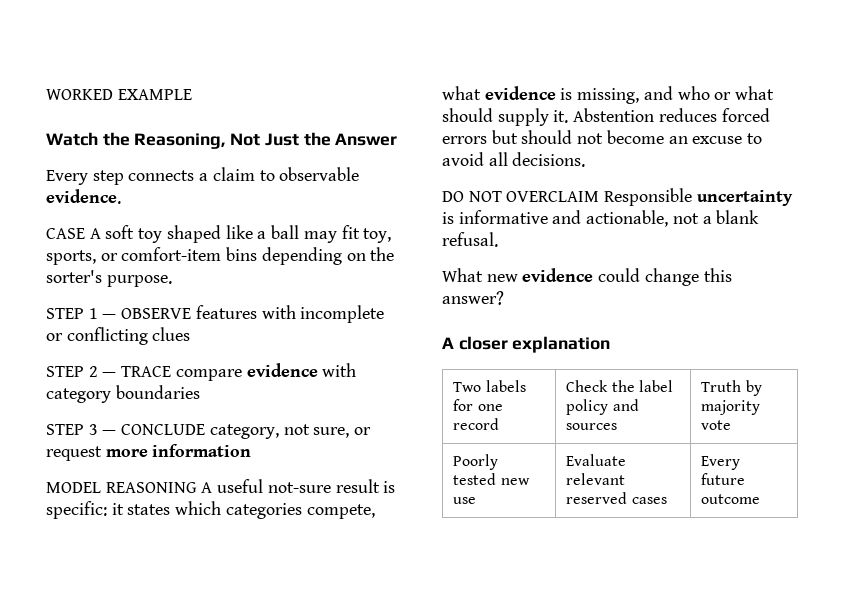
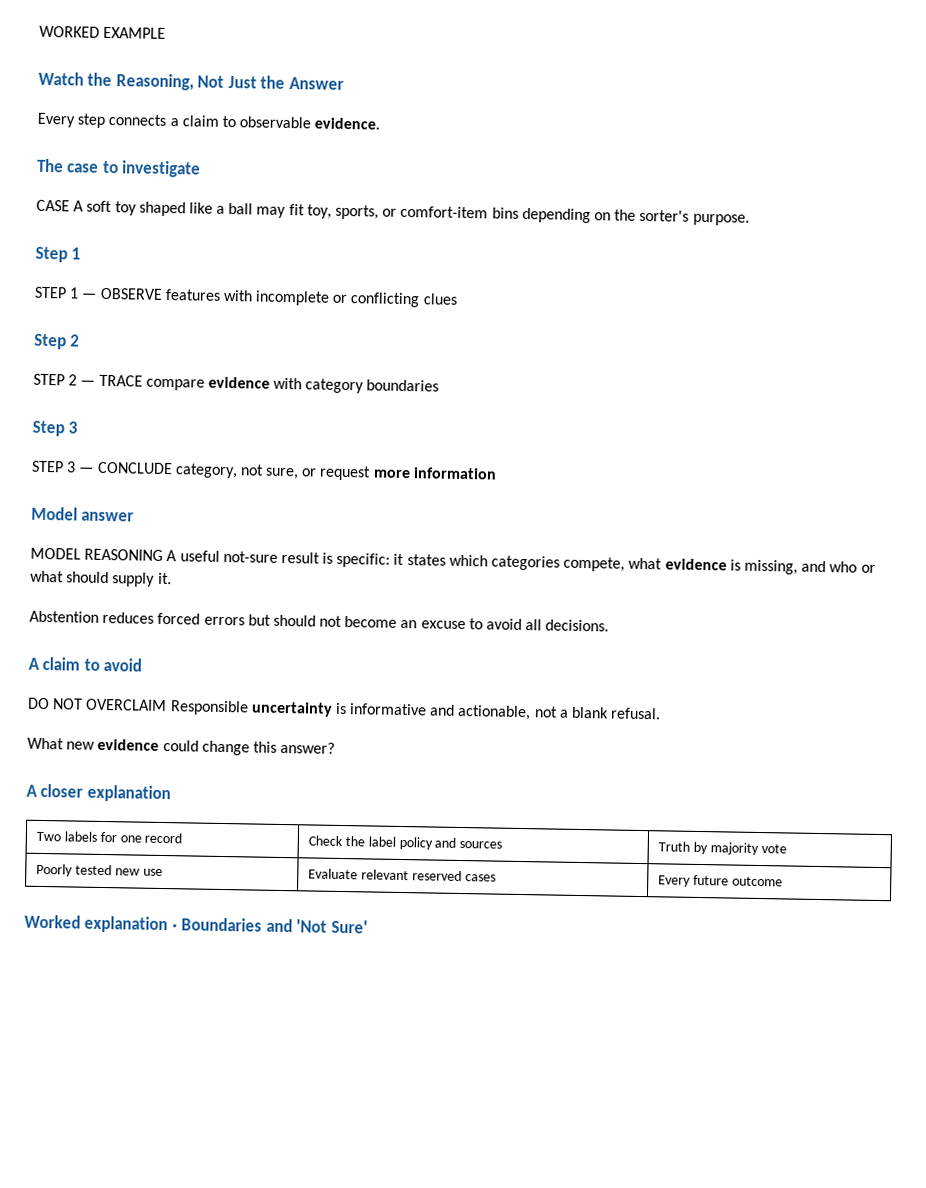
(121, 196) none -> [37,158,202,178] // The case to investigate
(172, 281) none -> [35,246,82,263] // Step 1
(191, 334) none -> [34,333,81,350] // Step 2
(200, 392) none -> [32,420,79,437] // Step 3
(252, 450) none -> [31,506,135,522] // Model answer
(569, 116) none -> (172, 578) //
(586, 159) none -> [28,656,143,672] // A claim to avoid
(761, 499) none -> [24,914,368,934] // Worked explanation · Boundaries and 'Not Sure'

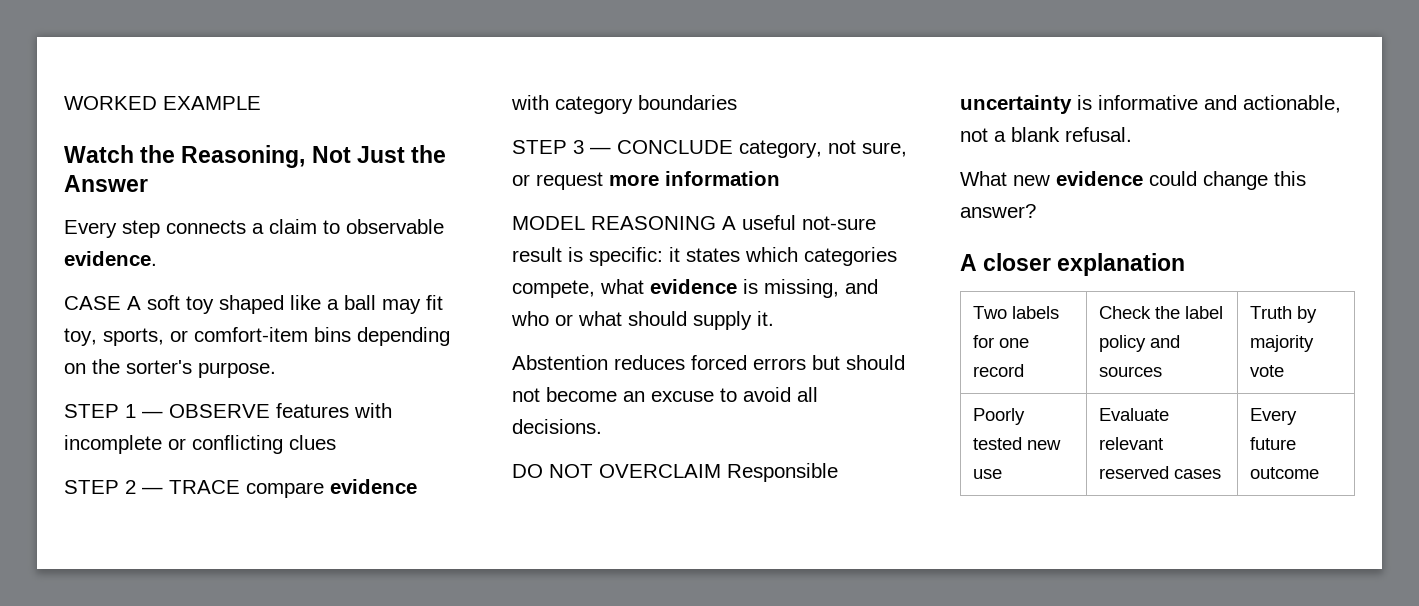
[37,158,202,178] // The case to investigate -> (157, 258) none
[35,246,82,263] // Step 1 -> (276, 370) none
[34,333,81,350] // Step 2 -> (336, 442) none
[32,420,79,437] // Step 3 -> (737, 102) none
[31,506,135,522] // Model answer -> (780, 178) none
[28,656,143,672] // A claim to avoid -> (602, 426) none
[24,914,368,934] // Worked explanation · Boundaries and 'Not Sure' -> (1319, 473) none

